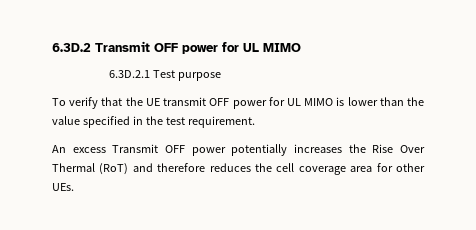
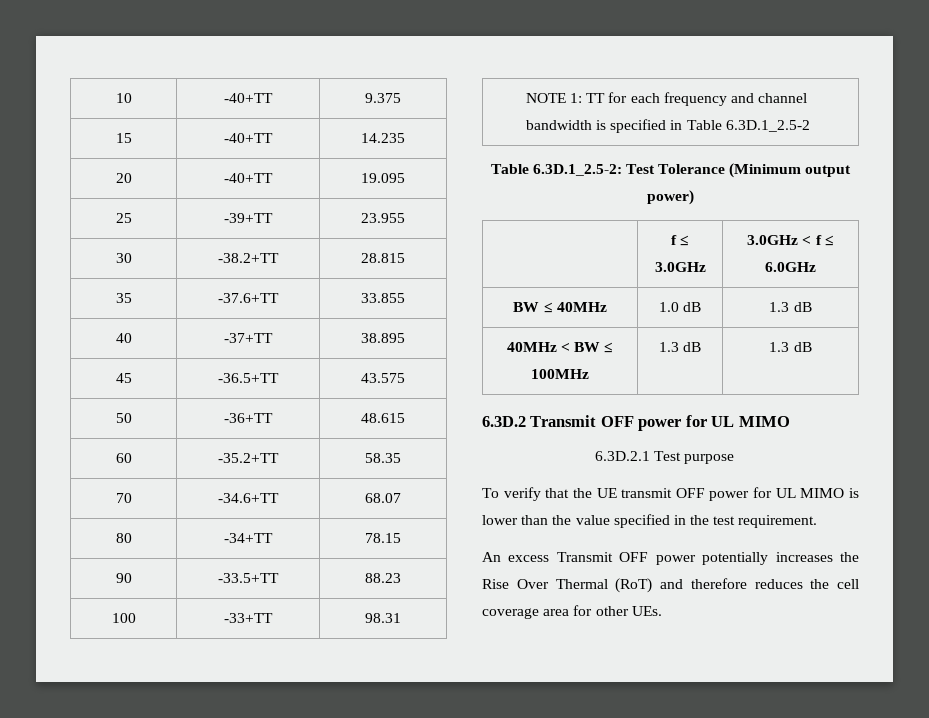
(52, 47) none -> [115,93,132,103] [224,93,273,103] [365,93,401,103] [115,133,132,143] [224,133,273,143] [361,133,405,143] [115,173,132,183] [224,173,273,183] [361,173,405,183] [115,213,132,223] [224,213,273,223] [361,213,405,223] [115,253,132,263] [218,253,279,263] [361,253,405,263] [115,293,132,303] [218,293,279,303] [361,293,405,303] [115,333,132,343] [224,333,273,343] [361,333,405,343] [115,373,132,383] [218,373,279,383] [361,373,405,383] [115,413,132,423] [224,413,273,423] [361,413,405,423] [115,453,132,463] [218,453,279,463] [365,453,401,463] [115,493,132,503] [218,493,279,503] [365,493,401,503] [115,533,132,543] [224,533,273,543] [365,533,401,543] [115,573,132,583] [218,573,279,583] [365,573,401,583] [111,613,136,623] [224,613,273,623] [365,613,401,623] [525,92,808,106] [525,119,810,133] [490,163,852,178] [647,190,694,205] [670,235,690,246] [654,262,706,272] [747,235,834,246] [765,262,816,272] [513,302,607,313] [658,302,702,312] [769,302,812,312] [506,342,614,353] [531,369,589,379] [658,342,702,352] [769,342,812,352] 10 | -40+TT | 9.375 // 15 | -40+TT | 14.235 // 20 | -40+TT | 19.095 // 25 | -39+TT | 23.955 // 30 | -38.2+TT | 28.815 // 35 | -37.6+TT | 33.855 // 40 | -37+TT | 38.895 // 45 | -36.5+TT | 43.575 // 50 | -36+TT | 48.615 // 60 | -35.2+TT | 58.35 // 70 | -34.6+TT | 68.07 // 80 | -34+TT | 78.15 // 90 | -33.5+TT | 88.23 // 100 | -33+TT | 98.31 // NOTE 1: TT for each frequency and channel bandwidth is specified in Table 6.3D.1_2.5-2 // Table 6.3D.1_2.5-2: Test Tolerance (Minimum output power) // | f ≤ 3.0GHz | 3.0GHz < f ≤ 6.0GHz // BW ≤ 40MHz | 1.0 dB | 1.3 dB // 40MHz < BW ≤ 100MHz | 1.3 dB | 1.3 dB //

